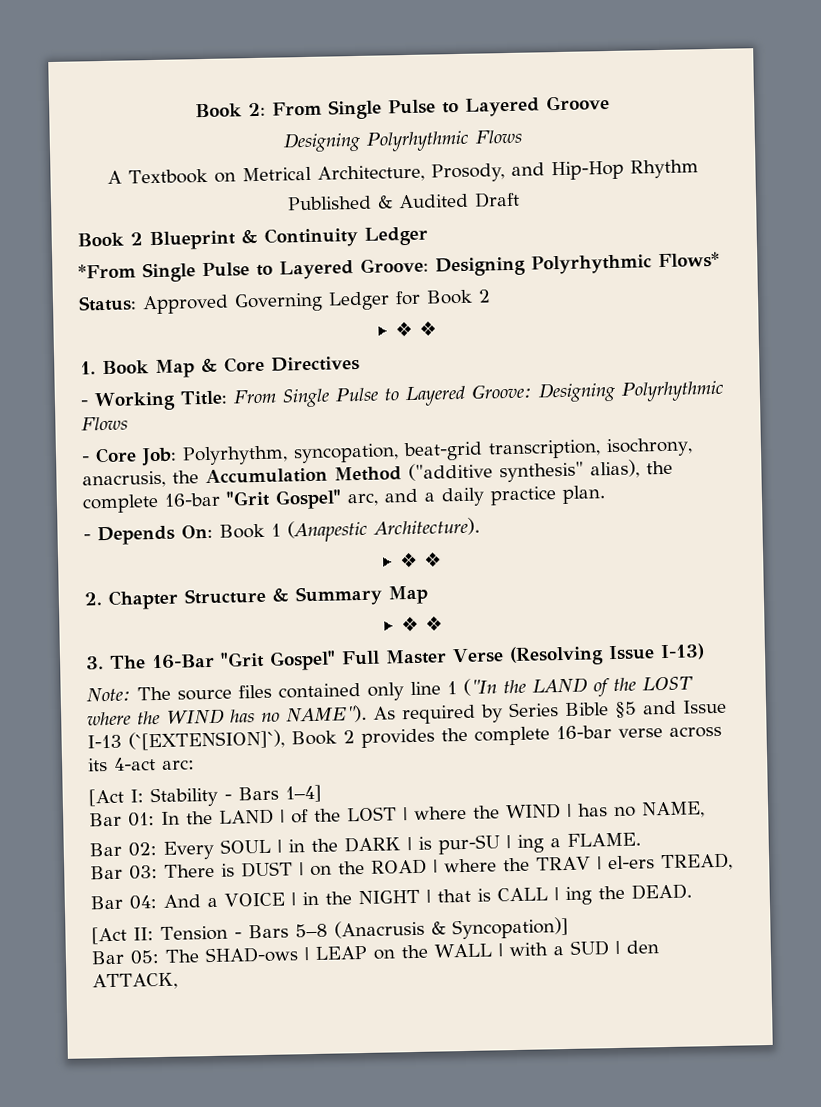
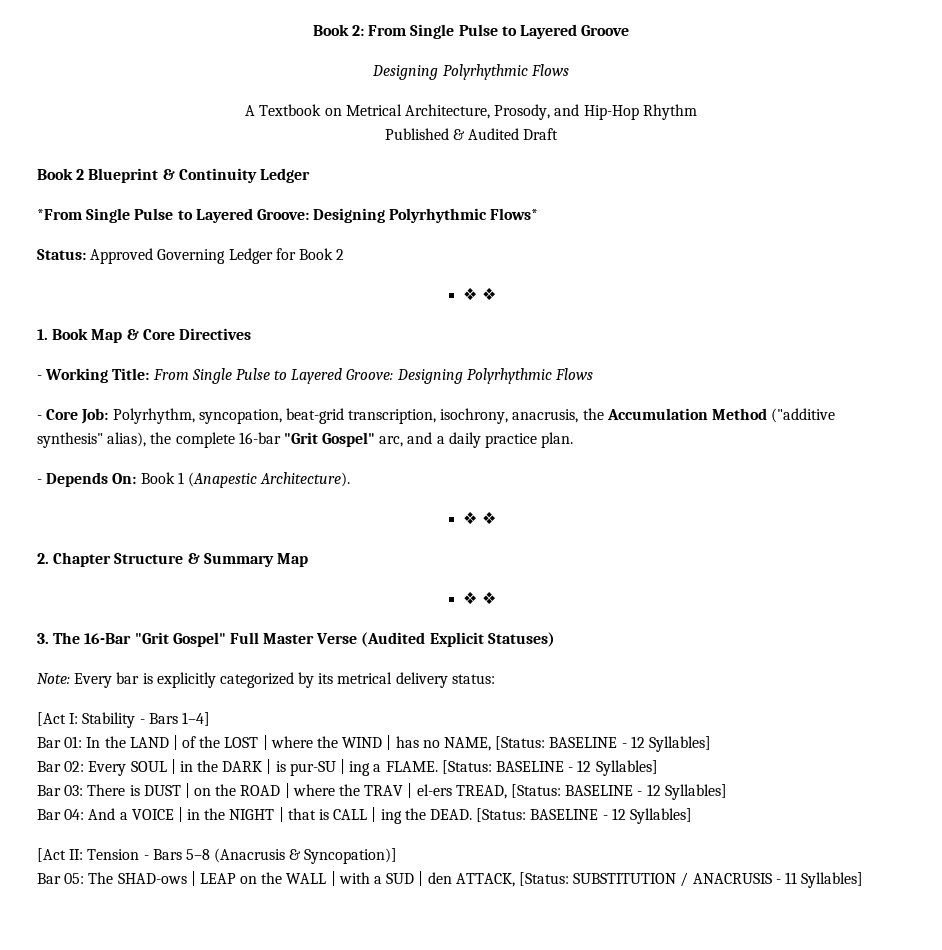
[508,643,705,667] [86,676,694,702] [87,699,727,726] [87,725,722,751] [87,757,195,772] (Resolving Issue I-13) // Note: The source files contained only line 1 ("In the LAND of the LOST where the WIND has no NAME"). As required by Series Bible §5 and Issue I-13 (`[EXTENSION]`), Book 2 provides the complete 16-bar verse across its 4-act arc: -> [361,632,555,647] [37,672,495,688] (Audited Explicit Statuses) // Note: Every bar is explicitly categorized by its metrical delivery status:
(705, 810) none -> [495,736,711,752] [Status: BASELINE - 12 Syllables]
(641, 839) none -> [441,760,658,776] [Status: BASELINE - 12 Syllables]
(733, 862) none -> [510,784,727,800] [Status: BASELINE - 12 Syllables]
(692, 891) none -> [476,808,692,824] [Status: BASELINE - 12 Syllables]
(178, 981) none -> [518,872,864,888] [Status: SUBSTITUTION / ANACRUSIS - 11 Syllables]

